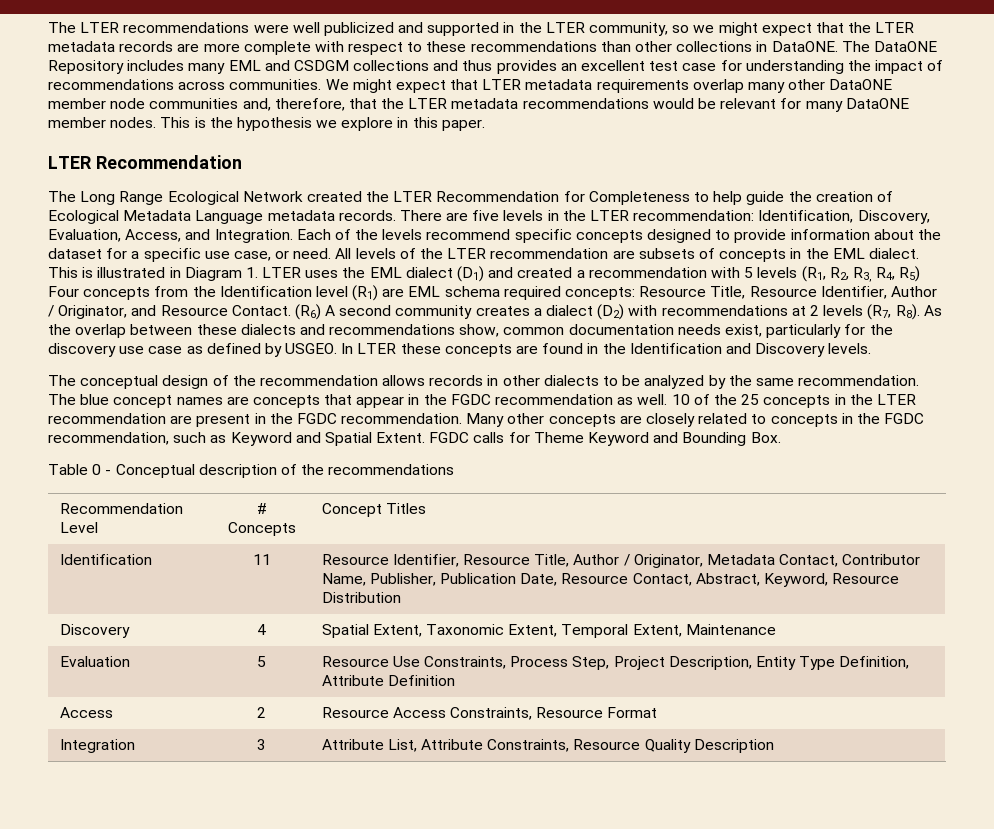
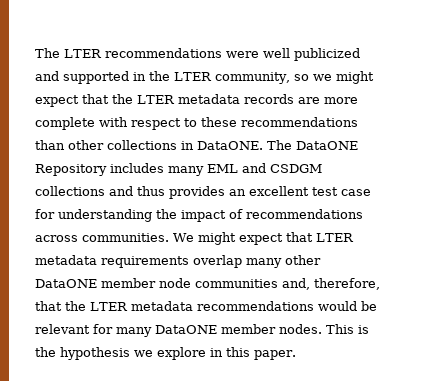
[48,155,242,169] [48,191,893,205] [48,210,930,224] [48,229,941,243] [48,248,919,262] [48,266,921,282] [48,285,937,301] [48,304,942,320] [48,324,893,338] [48,343,872,357] [48,375,920,389] [48,394,916,408] [48,413,925,427] [48,432,781,446] [48,464,455,478] [59,503,183,514] [59,522,98,533] [256,503,267,514] [227,522,296,536] [321,503,426,517] [59,554,152,565] [252,554,271,565] [321,554,921,568] [321,573,900,587] [321,592,401,603] [59,624,130,638] [257,624,266,635] [321,624,776,638] [59,656,130,667] [257,656,266,667] [321,656,910,670] [321,675,455,686] [59,707,113,718] [257,707,266,718] [321,707,658,720] [59,739,135,753] [257,739,266,750] [321,739,774,753] // LTER Recommendation // The Long Range Ecological Network created the LTER Recommendation for Completeness to help guide the creation of Ecological Metadata Language metadata records. There are five levels in the LTER recommendation: Identification, Discovery, Evaluation, Access, and Integration. Each of the levels recommend specific concepts designed to provide information about the dataset for a specific use case, or need. All levels of the LTER recommendation are subsets of concepts in the EML dialect. This is illustrated in Diagram 1. LTER uses the EML dialect (D1) and created a recommendation with 5 levels (R1, R2, R3, R4, R5) Four concepts from the Identification level (R1) are EML schema required concepts: Resource Title, Resource Identifier, Author / Originator, and Resource Contact. (R6) A second community creates a dialect (D2) with recommendations at 2 levels (R7, R8). As the overlap between these dialects and recommendations show, common documentation needs exist, particularly for the discovery use case as defined by USGEO. In LTER these concepts are found in the Identification and Discovery levels. // The conceptual design of the recommendation allows records in other dialects to be analyzed by the same recommendation. The blue concept names are concepts that appear in the FGDC recommendation as well. 10 of the 25 concepts in the LTER recommendation are present in the FGDC recommendation. Many other concepts are closely related to concepts in the FGDC recommendation, such as Keyword and Spatial Extent. FGDC calls for Theme Keyword and Bounding Box. // Table 0 - Conceptual description of the recommendations // Recommendation Level | # Concepts | Concept Titles // Identification | 11 | Resource Identifier, Resource Title, Author / Originator, Metadata Contact, Contributor Name, Publisher, Publication Date, Resource Contact, Abstract, Keyword, Resource Distribution // Discovery | 4 | Spatial Extent, Taxonomic Extent, Temporal Extent, Maintenance // Evaluation | 5 | Resource Use Constraints, Process Step, Project Description, Entity Type Definition, Attribute Definition // Access | 2 | Resource Access Constraints, Resource Format // Integration | 3 | Attribute List, Attribute Constraints, Resource Quality Description -> (296, 355) none

